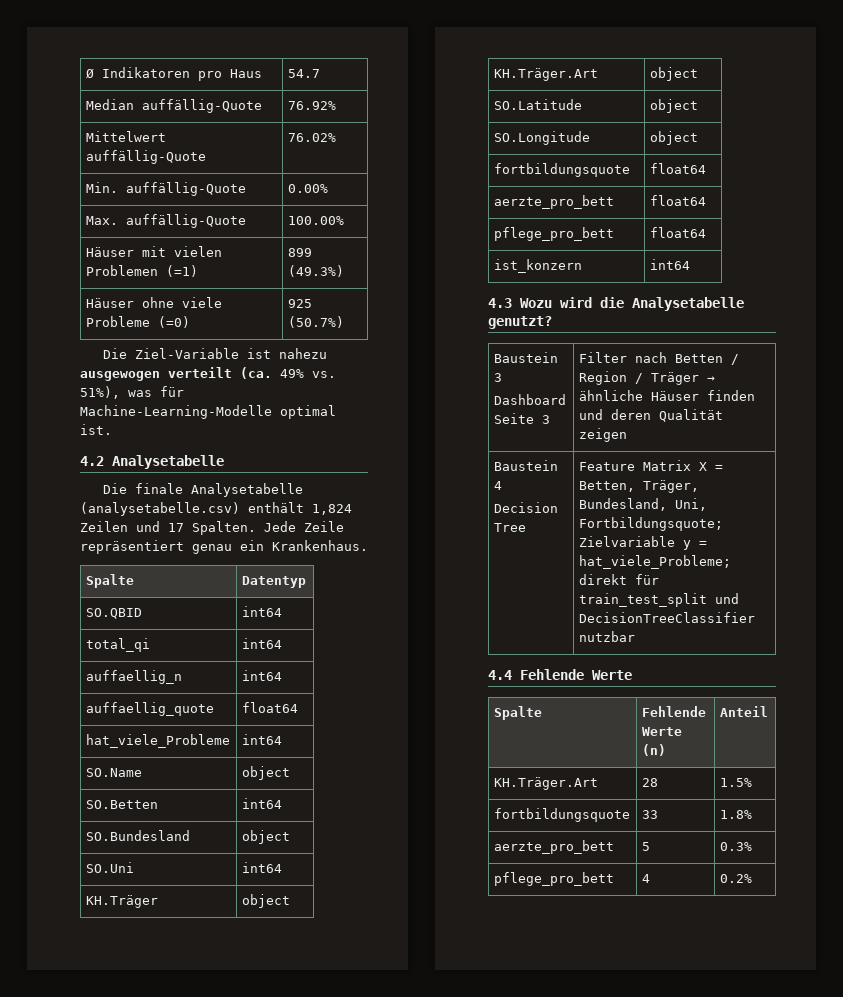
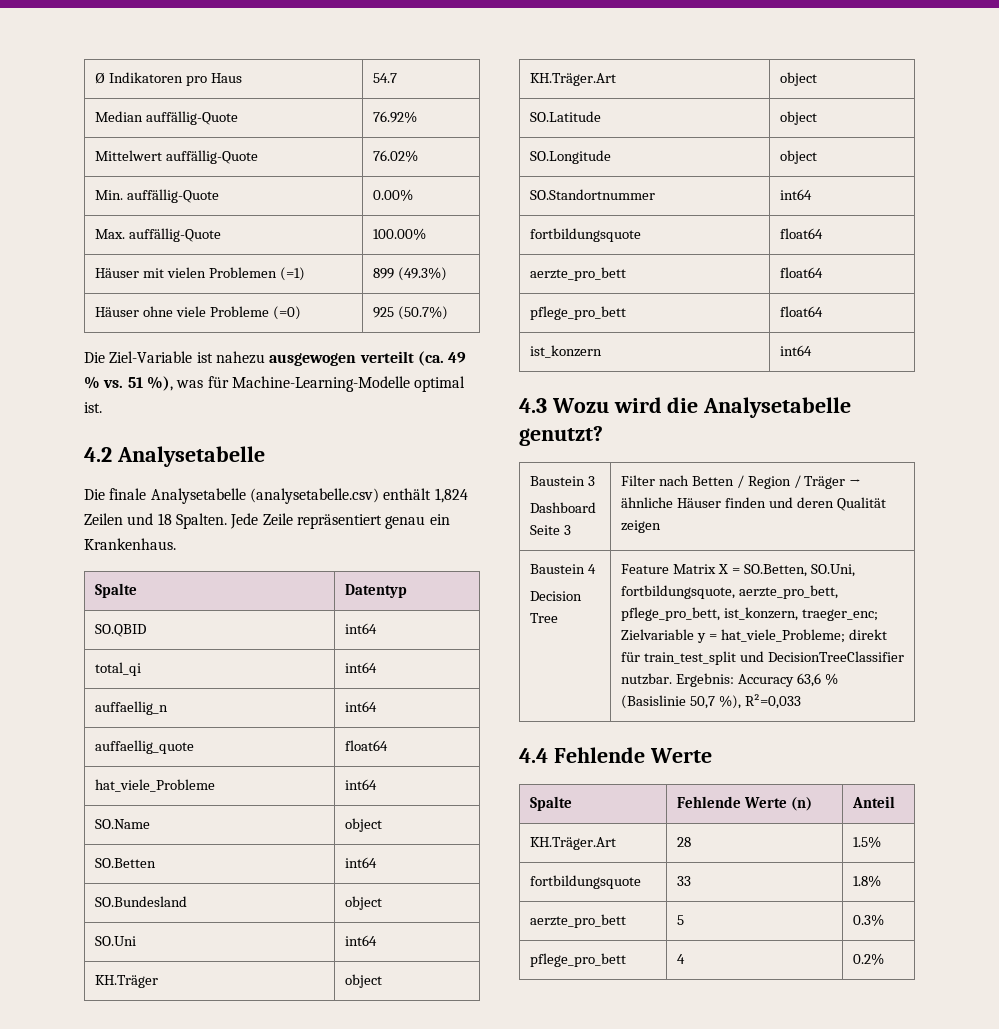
[280,369,336,378] [80,386,120,399] 49% vs. 51%), -> [448,352,467,363] [84,376,173,391] 49 % vs. 51 %),
[168,523,184,532] 17 -> [157,513,172,525] 18
(698, 138) none -> [529,189,655,200] [779,189,812,200] // SO.Standortnummer | int64
[578,480,699,493] [578,498,707,511] [578,517,723,531] Betten, Träger, Bundesland, Uni, Fortbildungsquote; -> [743,564,855,577] [620,585,838,599] [620,607,878,621] SO.Betten, SO.Uni, fortbildungsquote, aerzte_pro_bett, pflege_pro_bett, ist_konzern, traeger_enc;
[578,631,635,642] nutzbar -> [620,673,838,687] [620,694,801,709] nutzbar. Ergebnis: Accuracy 63,6 % (Basislinie 50,7 %), R²=0,033

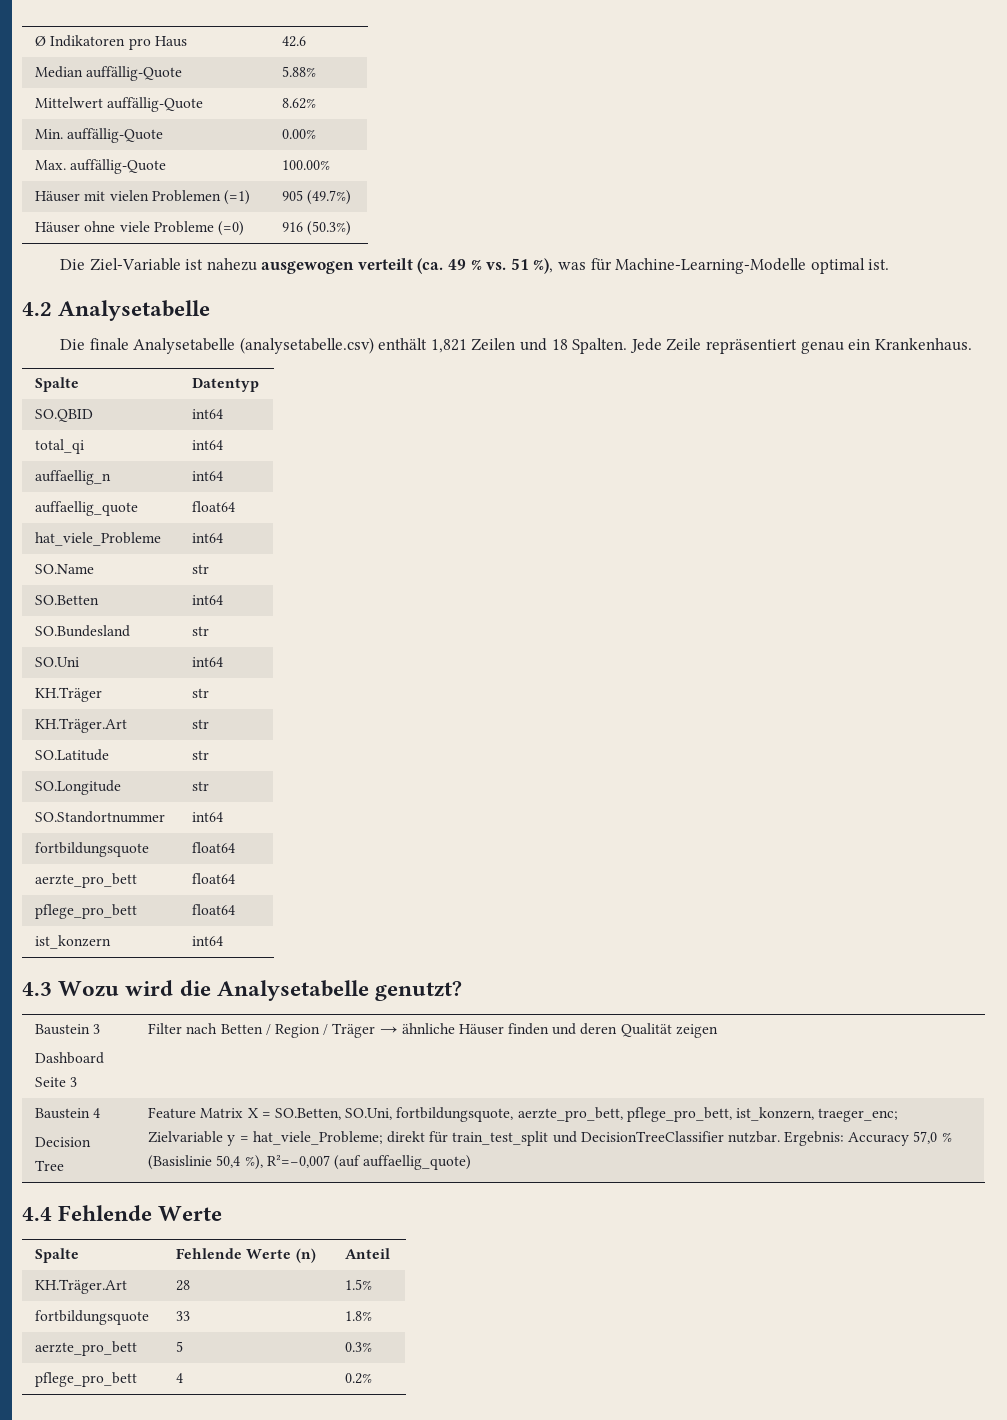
[372,73,397,83] 54.7 -> [282,36,307,47] 42.6
[372,111,417,123] 76.92% -> [282,66,317,77] 5.88%
[372,150,418,162] 76.02% -> [282,98,317,109] 8.62%
[372,267,447,281] 899 (49.3%) -> [282,190,352,205] 905 (49.7%)
[372,306,448,320] 925 (50.7%) -> [282,221,352,236] 916 (50.3%)
[434,488,468,503] 1,824 -> [430,339,467,353] 1,821
[344,818,382,832] object -> [192,564,210,574] str
[344,896,382,910] object -> [192,626,210,636] str
[344,974,382,988] [529,73,616,86] [779,72,817,86] object // KH.Träger.Art | object -> [192,688,210,698] [35,718,128,733] [192,719,210,729] str // KH.Träger.Art | str
[779,111,817,125] object -> [192,750,210,760] str
[779,150,817,164] object -> [192,781,210,791] str
[796,673,821,687] 63,6 -> [913,1131,938,1144] 57,0
[689,694,801,709] 50,7 %), R²=0,033 -> [216,1155,472,1170] 50,4 %), R²=−0,007 (auf auffaellig_quote)

